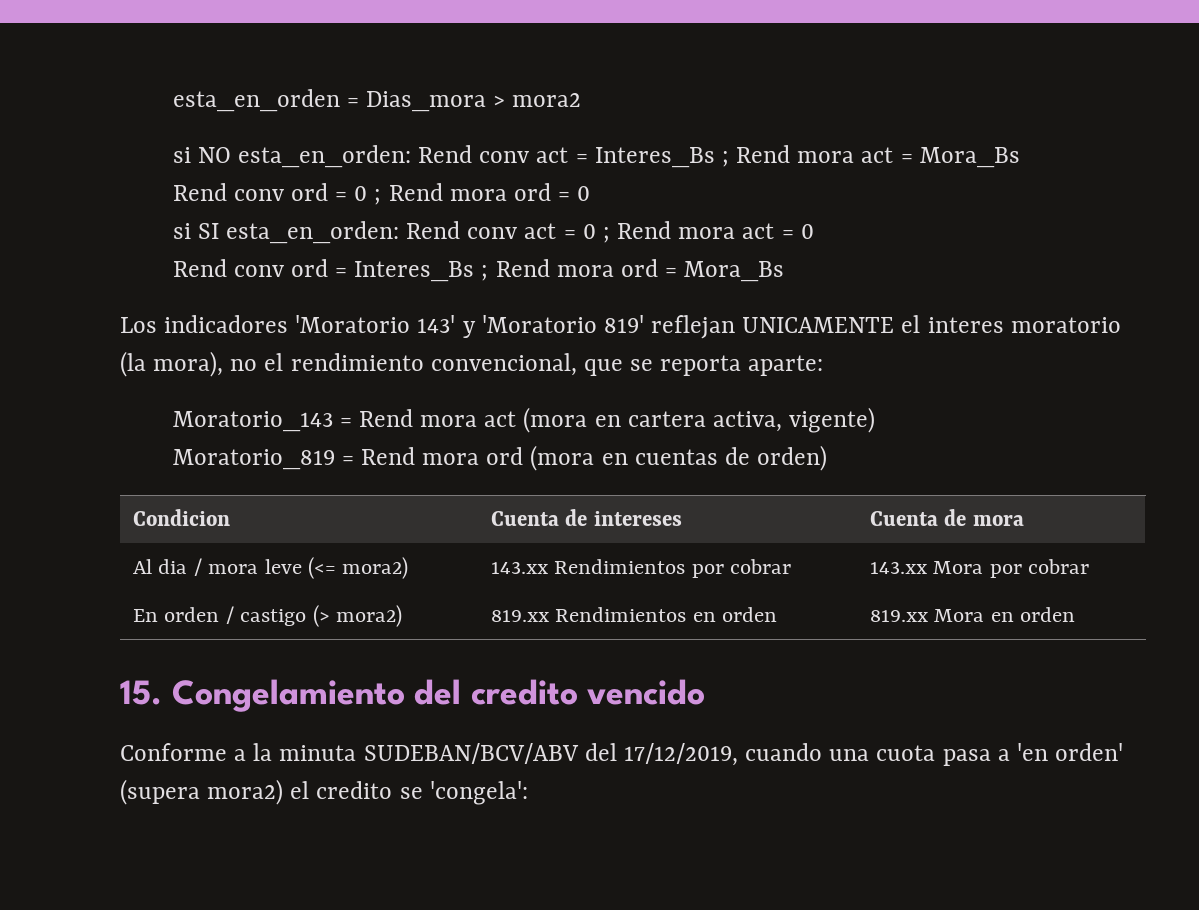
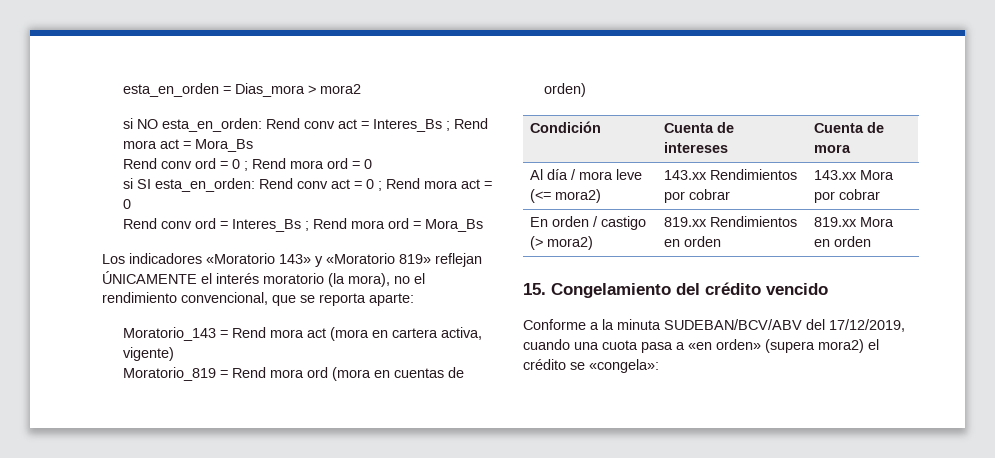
[295,315,1004,339] 'Moratorio 143' y 'Moratorio 819' reflejan UNICAMENTE el interes -> [206,253,482,267] [102,271,259,284] «Moratorio 143» y «Moratorio 819» reflejan ÚNICAMENTE el interés
[132,509,230,526] Condicion -> [530,121,602,133] Condición
[158,559,188,574] dia -> [547,169,569,180] día
[470,679,578,705] credito -> [705,282,761,295] crédito
[1016,743,1124,761] 'en orden' -> [688,339,761,350] «en orden»
[316,781,528,805] credito se 'congela': -> [523,359,659,373] crédito se «congela»:

